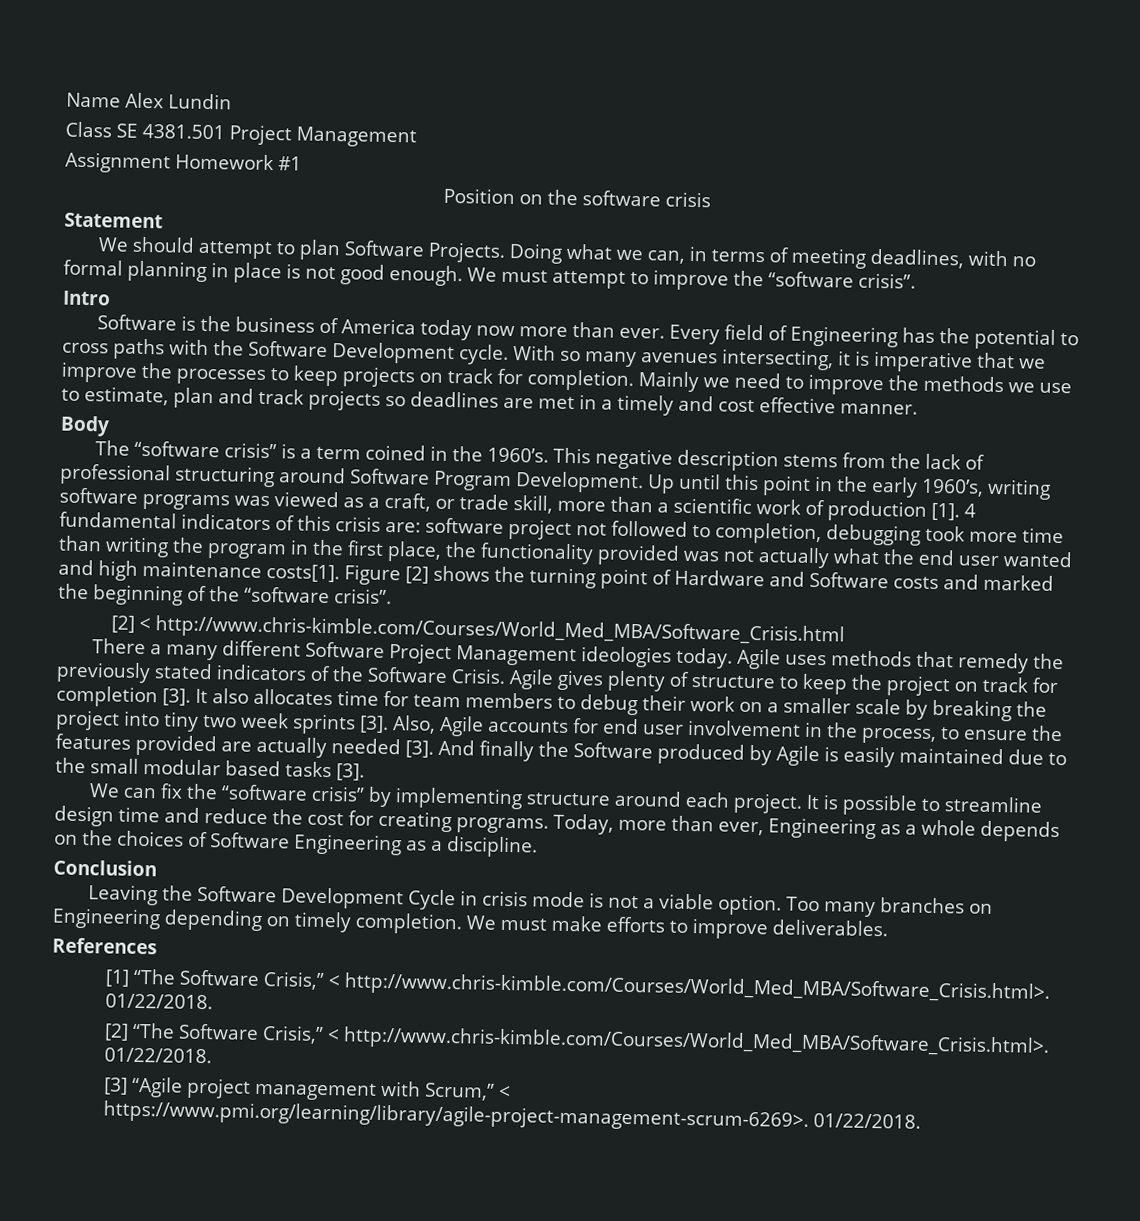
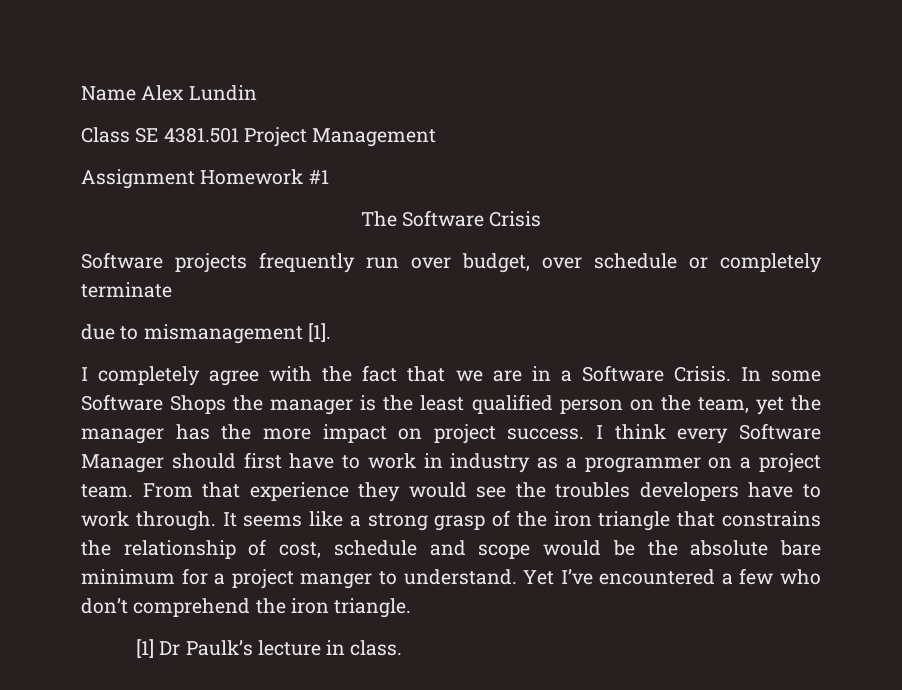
[442,187,711,208] [64,212,163,229] [98,236,1037,269] [63,259,916,291] [62,290,111,306] [97,314,1080,350] [62,338,1046,373] [61,361,1072,396] [61,386,918,416] [60,415,110,437] [95,440,986,472] [60,463,1051,500] [59,487,976,522] [59,511,1064,546] [58,535,1073,569] [58,559,1054,591] [58,583,392,606] [111,615,846,647] [92,638,1065,674] [56,661,1058,697] [56,685,1047,722] [55,709,1063,745] [55,733,1067,768] [55,757,365,781] [89,783,1043,816] [54,805,1060,843] [54,830,538,858] [53,859,157,877] [88,884,994,918] [52,907,888,940] [52,937,157,955] [105,968,1051,1004] [105,993,214,1010] [104,1022,1051,1058] [104,1047,213,1064] [103,1076,512,1101] [103,1100,922,1132] Position on the software crisis // Statement // We should attempt to plan Software Projects. Doing what we can, in terms of meeting deadlines, with no formal planning in place is not good enough. We must attempt to improve the “software crisis”. // Intro // Software is the business of America today now more than ever. Every field of Engineering has the potential to cross paths with the Software Development cycle. With so many avenues intersecting, it is imperative that we improve the processes to keep projects on track for completion. Mainly we need to improve the methods we use to estimate, plan and track projects so deadlines are met in a timely and cost effective manner. // Body // The “software crisis” is a term coined in the 1960’s. This negative description stems from the lack of professional structuring around Software Program Development. Up until this point in the early 1960’s, writing software programs was viewed as a craft, or trade skill, more than a scientific work of production [1]. 4 fundamental indicators of this crisis are: software project not followed to completion, debugging took more time than writing the program in the first place, the functionality provided was not actually what the end user wanted and high maintenance costs[1]. Figure [2] shows the turning point of Hardware and Software costs and marked the beginning of the “software crisis”. // [2] < http://www.chris-kimble.com/Courses/World_Med_MBA/Software_Crisis.html // There a many different Software Project Management ideologies today. Agile uses methods that remedy the previously stated indicators of the Software Crisis. Agile gives plenty of structure to keep the project on track for completion [3]. It also allocates time for team members to debug their work on a smaller scale by breaking the project into tiny two week sprints [3]. Also, Agile accounts for end user involvement in the process, to ensure the features provided are actually needed [3]. And finally the Software produced by Agile is easily maintained due to the small modular based tasks [3]. // We can fix the “software crisis” by implementing structure around each project. It is possible to streamline design time and reduce the cost for creating programs. Today, more than ever, Engineering as a whole depends on the choices of Software Engineering as a discipline. // Conclusion // Leaving the Software Development Cycle in crisis mode is not a viable option. Too many branches on Engineering depending on timely completion. We must make efforts to improve deliverables. // References // [1] “The Software Crisis,” < http://www.chris-kimble.com/Courses/World_Med_MBA/Software_Crisis.html>. 01/22/2018. // [2] “The Software Crisis,” < http://www.chris-kimble.com/Courses/World_Med_MBA/Software_Crisis.html>. 01/22/2018. // [3] “Agile project management with Scrum,” < https://www.pmi.org/learning/library/agile-project-management-scrum-6269>. 01/22/2018. -> [360,210,542,227] [81,252,822,273] [81,282,172,298] [81,323,331,344] [81,365,821,386] [81,394,822,415] [81,423,821,444] [81,452,821,473] [81,482,821,502] [81,510,821,531] [81,539,822,559] [81,568,821,589] [81,598,412,618] [136,639,403,658] The Software Crisis // Software projects frequently run over budget, over schedule or completely terminate // due to mismanagement [1]. // I completely agree with the fact that we are in a Software Crisis. In some Software Shops the manager is the least qualified person on the team, yet the manager has the more impact on project success. I think every Software Manager should first have to work in industry as a programmer on a project team. From that experience they would see the troubles developers have to work through. It seems like a strong grasp of the iron triangle that constrains the relationship of cost, schedule and scope would be the absolute bare minimum for a project manger to understand. Yet I’ve encountered a few who don’t comprehend the iron triangle. // [1] Dr Paulk’s lecture in class.

